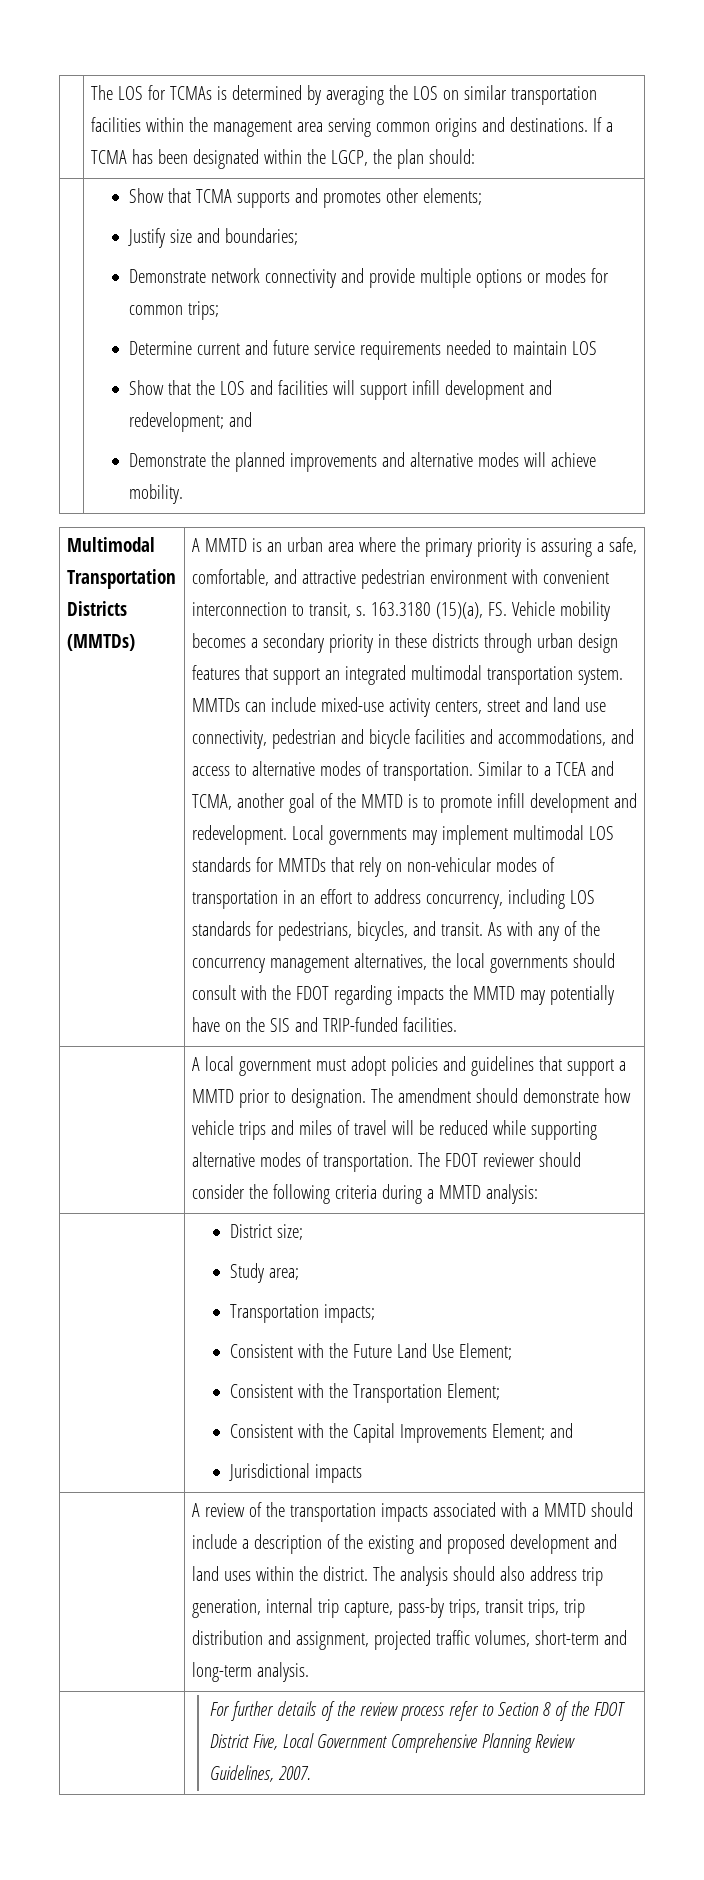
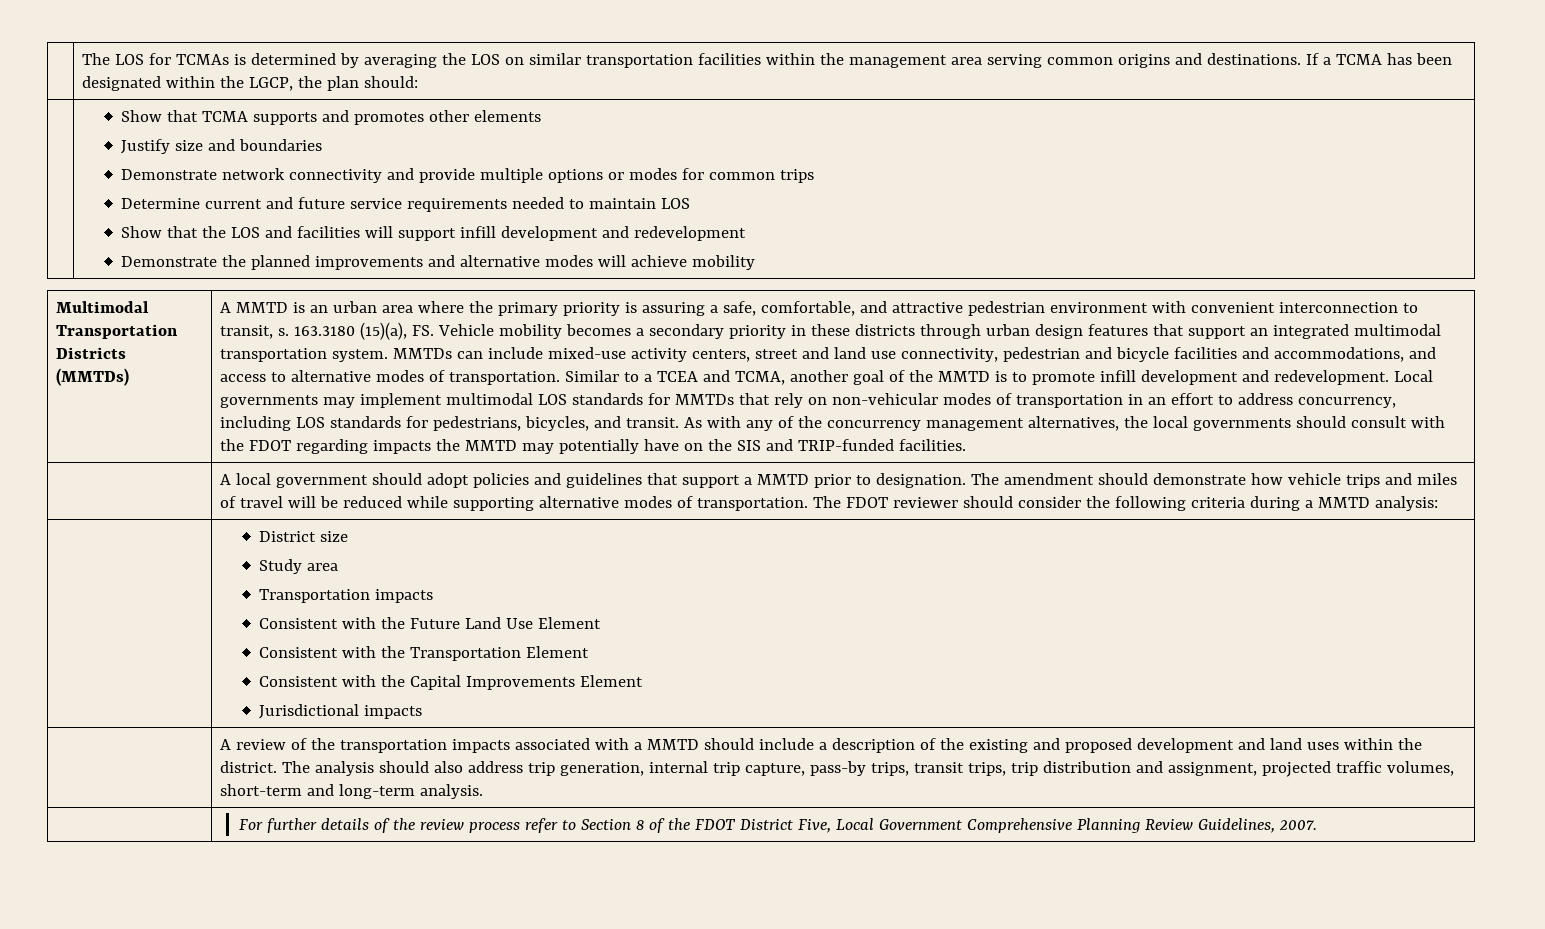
[422,188,482,205] elements; -> [474,110,542,122] elements
[224,228,298,245] boundaries; -> [239,139,323,151] boundaries
[187,301,219,320] trips; -> [780,169,815,183] trips
[128,412,252,432] redevelopment; and -> [634,226,747,241] redevelopment
[128,484,183,504] mobility. -> [692,255,756,270] mobility
[315,1059,346,1071] must -> [371,473,422,485] should
[276,1224,303,1240] size; -> [320,531,349,542] size
[268,1268,299,1280] [229,1304,375,1323] area; // Transportation impacts; -> [307,563,339,571] [259,589,434,603] area // Transportation impacts
[458,1343,512,1360] Element; -> [538,617,602,629] Element
[446,1383,500,1400] Element; -> [526,646,590,658] Element
[491,1423,573,1440] Element; and -> [580,675,644,687] Element

